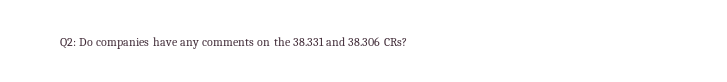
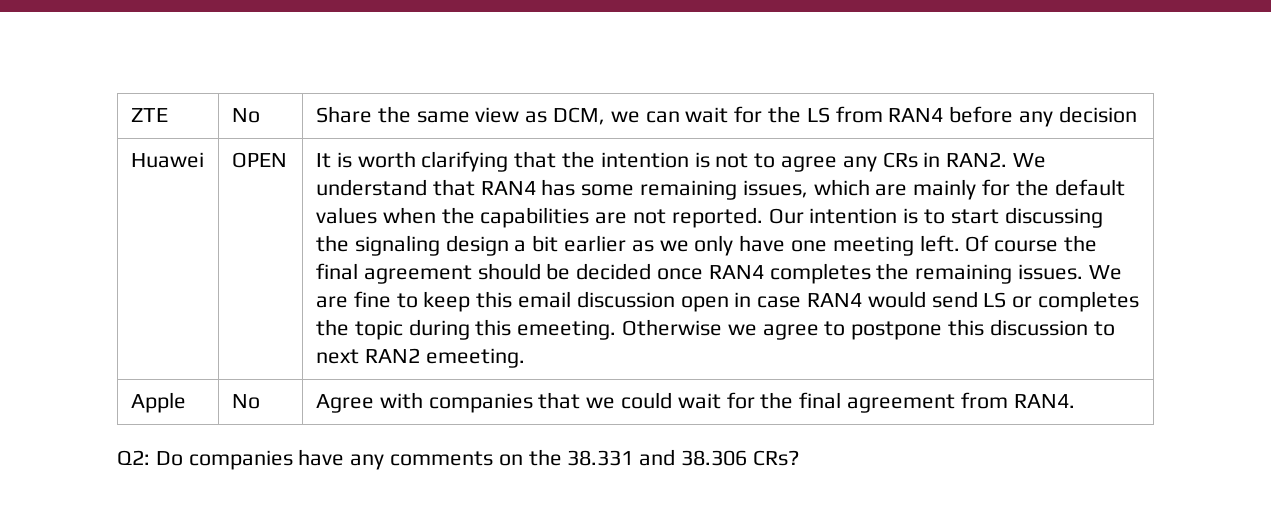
(60, 43) none -> [130,108,168,122] [231,108,260,123] [315,106,1137,127] [130,152,204,168] [231,152,287,168] [315,151,1047,172] [315,179,1125,200] [315,207,1103,228] [315,235,1098,256] [315,263,1122,284] [315,291,1140,312] [315,319,1115,340] [315,348,525,368] [130,392,186,413] [231,394,260,409] [315,392,1075,413] ZTE | No | Share the same view as DCM, we can wait for the LS from RAN4 before any decision // Huawei | OPEN | It is worth clarifying that the intention is not to agree any CRs in RAN2. We understand that RAN4 has some remaining issues, which are mainly for the default values when the capabilities are not reported. Our intention is to start discussing the signaling design a bit earlier as we only have one meeting left. Of course the final agreement should be decided once RAN4 completes the remaining issues. We are fine to keep this email discussion open in case RAN4 would send LS or completes the topic during this emeeting. Otherwise we agree to postpone this discussion to next RAN2 emeeting. // Apple | No | Agree with companies that we could wait for the final agreement from RAN4. //

